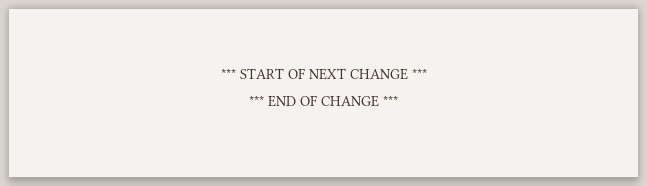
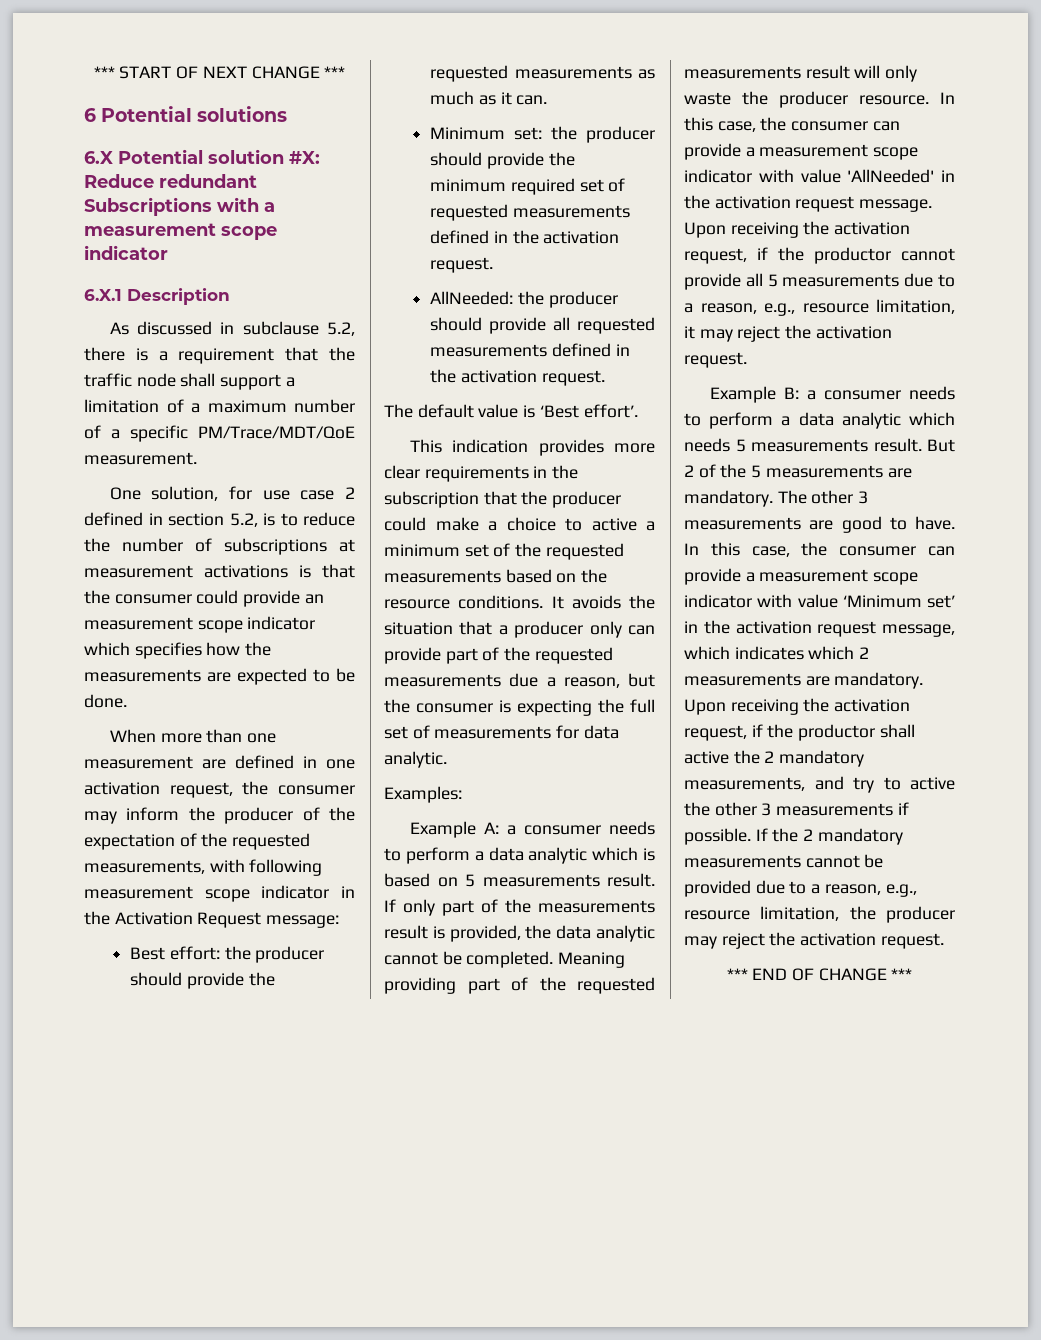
(427, 73) none -> [84,106,288,122] [84,149,320,164] [84,174,257,188] [84,197,275,216] [84,223,277,240] [84,245,168,260] [84,288,230,305] [109,321,355,336] [84,347,355,364] [84,373,295,390] [84,399,355,413] [84,425,355,442] [84,452,197,465] [109,486,355,501] [84,512,355,527] [84,538,355,555] [84,564,355,578] [84,590,324,607] [84,616,316,633] [84,642,272,659] [84,668,355,685] [84,694,127,708] [109,729,276,743] [84,755,355,769] [84,781,355,798] [84,807,355,824] [84,833,311,850] [84,859,323,876] [84,885,355,902] [84,911,340,928] [130,946,325,963] [130,972,275,989] [430,65,655,82] [430,91,548,105] [430,126,655,143] [430,152,575,169] [430,178,626,195] [430,204,630,221] [430,230,620,244] [430,257,494,273] [430,291,618,308] [430,317,655,334] [430,343,630,357] [430,369,605,386] [384,404,638,418] [409,439,655,456] [384,465,579,482] [384,491,622,508] [384,517,655,531] [384,543,624,560] [384,569,608,583] [384,595,655,609] [384,621,655,638] [384,647,613,664] [384,673,655,688] [384,699,655,716] [384,725,619,739] [384,751,447,768] [384,786,462,803] [409,821,655,838] [384,847,655,864] [384,873,655,887] [384,899,655,916] [384,925,655,942] [384,951,626,968] [384,977,655,994] [684,65,918,82] [684,91,955,108] [684,117,900,132] [684,143,919,160] [684,169,955,183] [684,195,933,212] [684,221,911,238] [684,247,955,264] [684,273,955,290] [684,299,955,316] [684,325,892,342] [684,352,747,368] [709,386,955,403] [684,412,955,429] [684,438,955,452] [684,464,912,478] [684,490,869,507] [684,516,955,533] [684,542,955,557] [684,568,919,585] [684,594,955,608] [684,620,955,637] [684,646,870,660] [684,672,924,689] [684,698,911,715] [684,724,915,741] [684,750,865,767] [684,776,955,793] [684,802,909,816] [684,828,903,845] [684,854,884,868] [684,880,917,897] [684,906,955,923] [684,932,944,949] // 6 Potential solutions // 6.X Potential solution #X: Reduce redundant Subscriptions with a measurement scope indicator // 6.X.1 Description // As discussed in subclause 5.2, there is a requirement that the traffic node shall support a limitation of a maximum number of a specific PM/Trace/MDT/QoE measurement. // One solution, for use case 2 defined in section 5.2, is to reduce the number of subscriptions at measurement activations is that the consumer could provide an measurement scope indicator which specifies how the measurements are expected to be done. // When more than one measurement are defined in one activation request, the consumer may inform the producer of the expectation of the requested measurements, with following measurement scope indicator in the Activation Request message: // Best effort: the producer should provide the requested measurements as much as it can. // Minimum set: the producer should provide the minimum required set of requested measurements defined in the activation request. // AllNeeded: the producer should provide all requested measurements defined in the activation request. // The default value is ‘Best effort’. // This indication provides more clear requirements in the subscription that the producer could make a choice to active a minimum set of the requested measurements based on the resource conditions. It avoids the situation that a producer only can provide part of the requested measurements due a reason, but the consumer is expecting the full set of measurements for data analytic. // Examples: // Example A: a consumer needs to perform a data analytic which is based on 5 measurements result. If only part of the measurements result is provided, the data analytic cannot be completed. Meaning providing part of the requested measurements result will only waste the producer resource. In this case, the consumer can provide a measurement scope indicator with value 'AllNeeded' in the activation request message. Upon receiving the activation request, if the productor cannot provide all 5 measurements due to a reason, e.g., resource limitation, it may reject the activation request. // Example B: a consumer needs to perform a data analytic which needs 5 measurements result. But 2 of the 5 measurements are mandatory. The other 3 measurements are good to have. In this case, the consumer can provide a measurement scope indicator with value ‘Minimum set’ in the activation request message, which indicates which 2 measurements are mandatory. Upon receiving the activation request, if the productor shall active the 2 mandatory measurements, and try to active the other 3 measurements if possible. If the 2 mandatory measurements cannot be provided due to a reason, e.g., resource limitation, the producer may reject the activation request.

